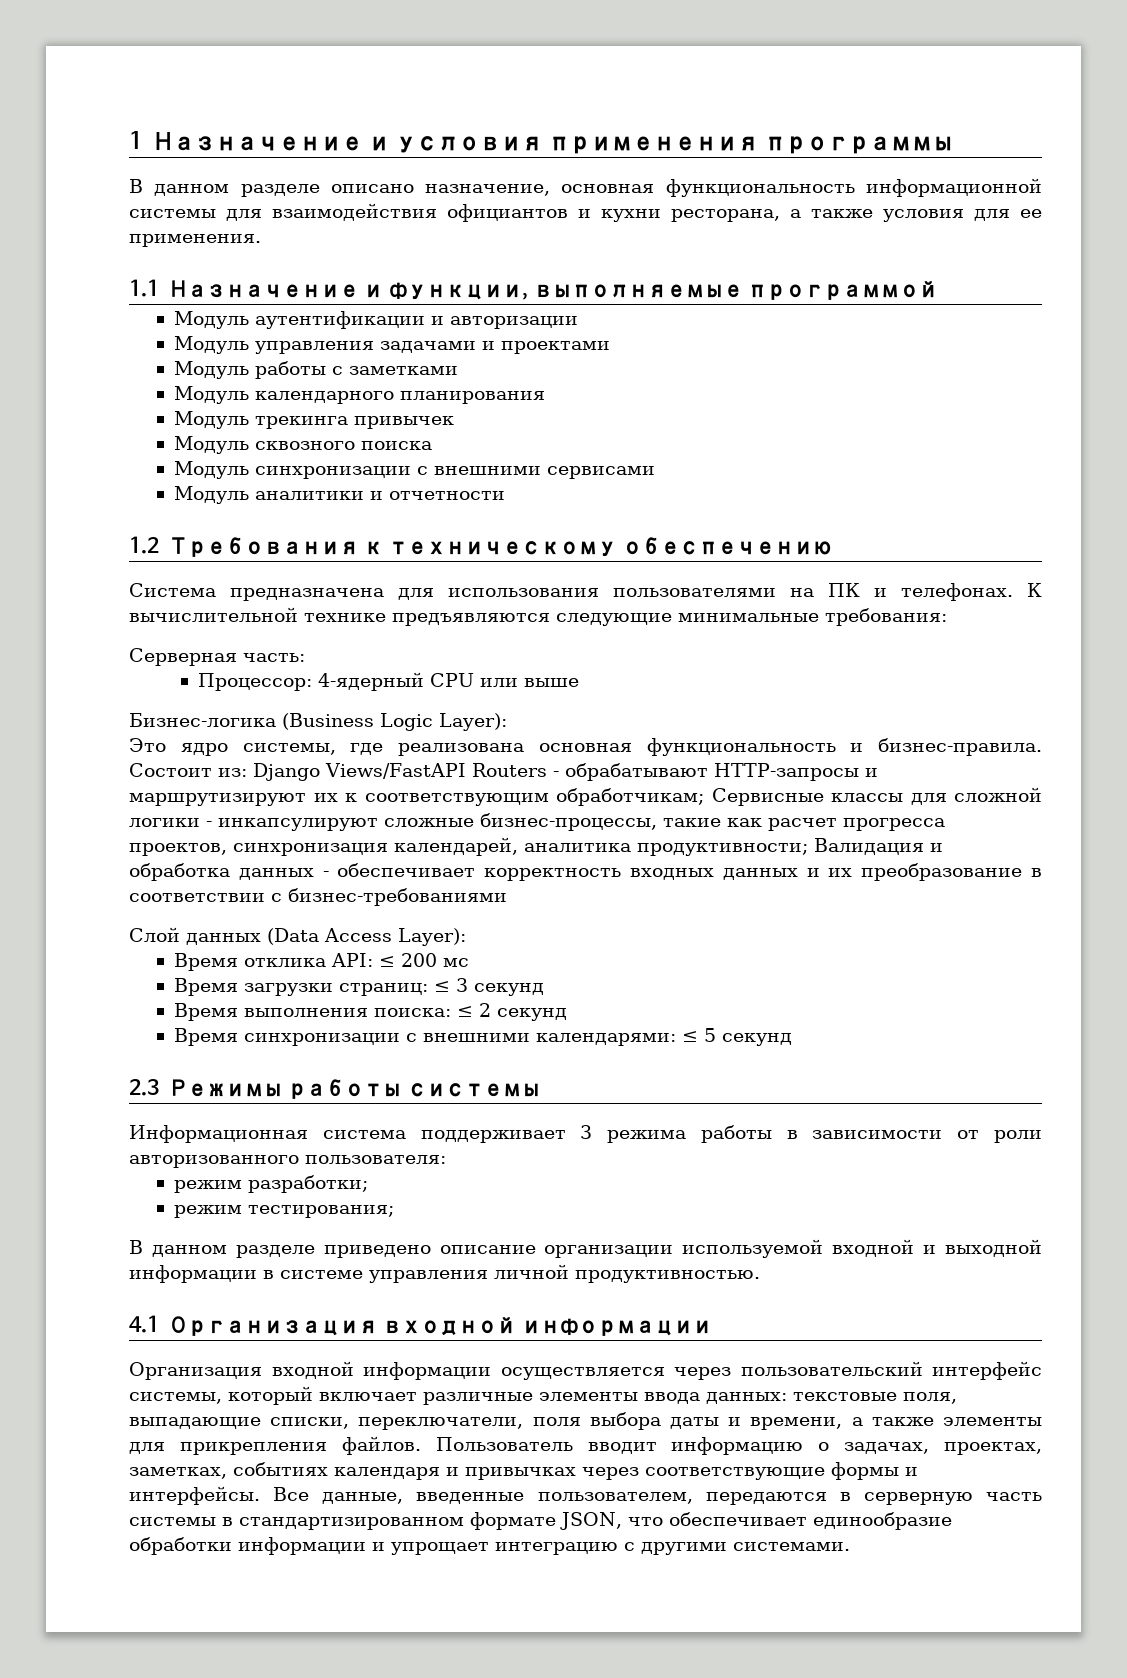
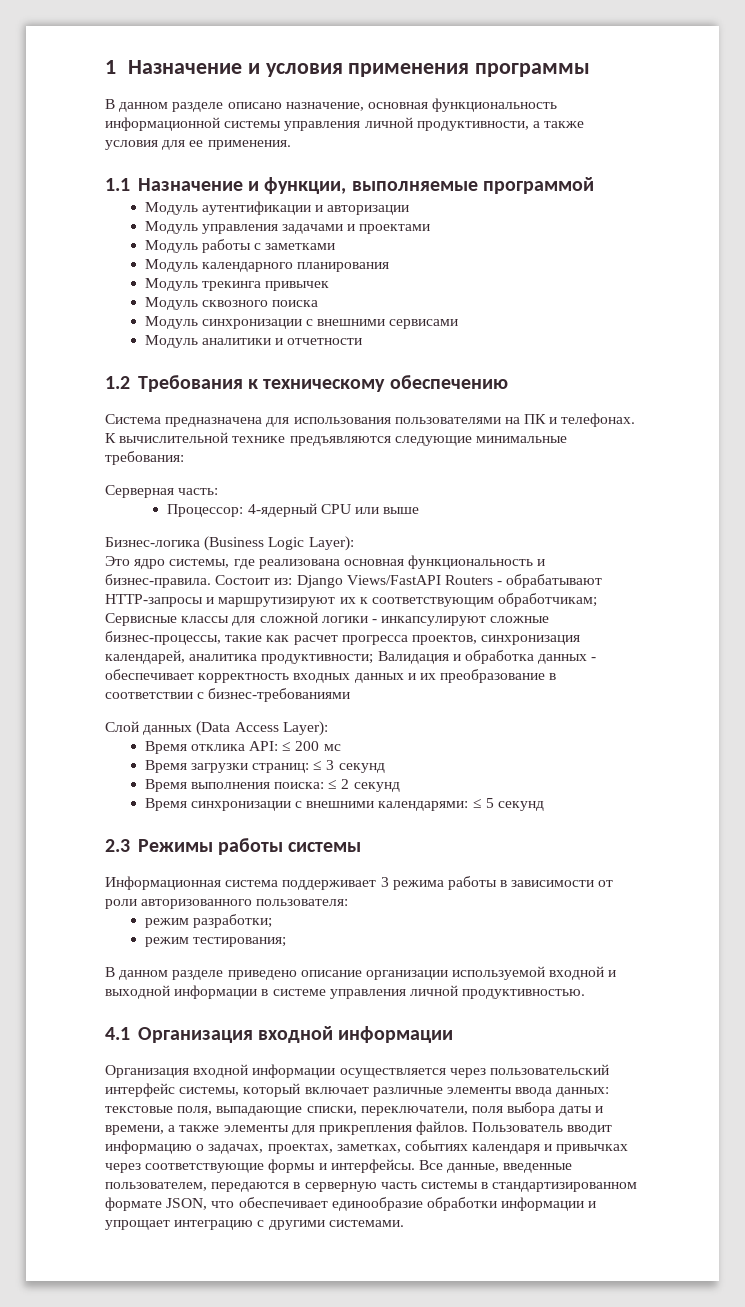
[226,203,780,222] для взаимодействия официантов и кухни ресторана, -> [284,117,529,131] управления личной продуктивности,

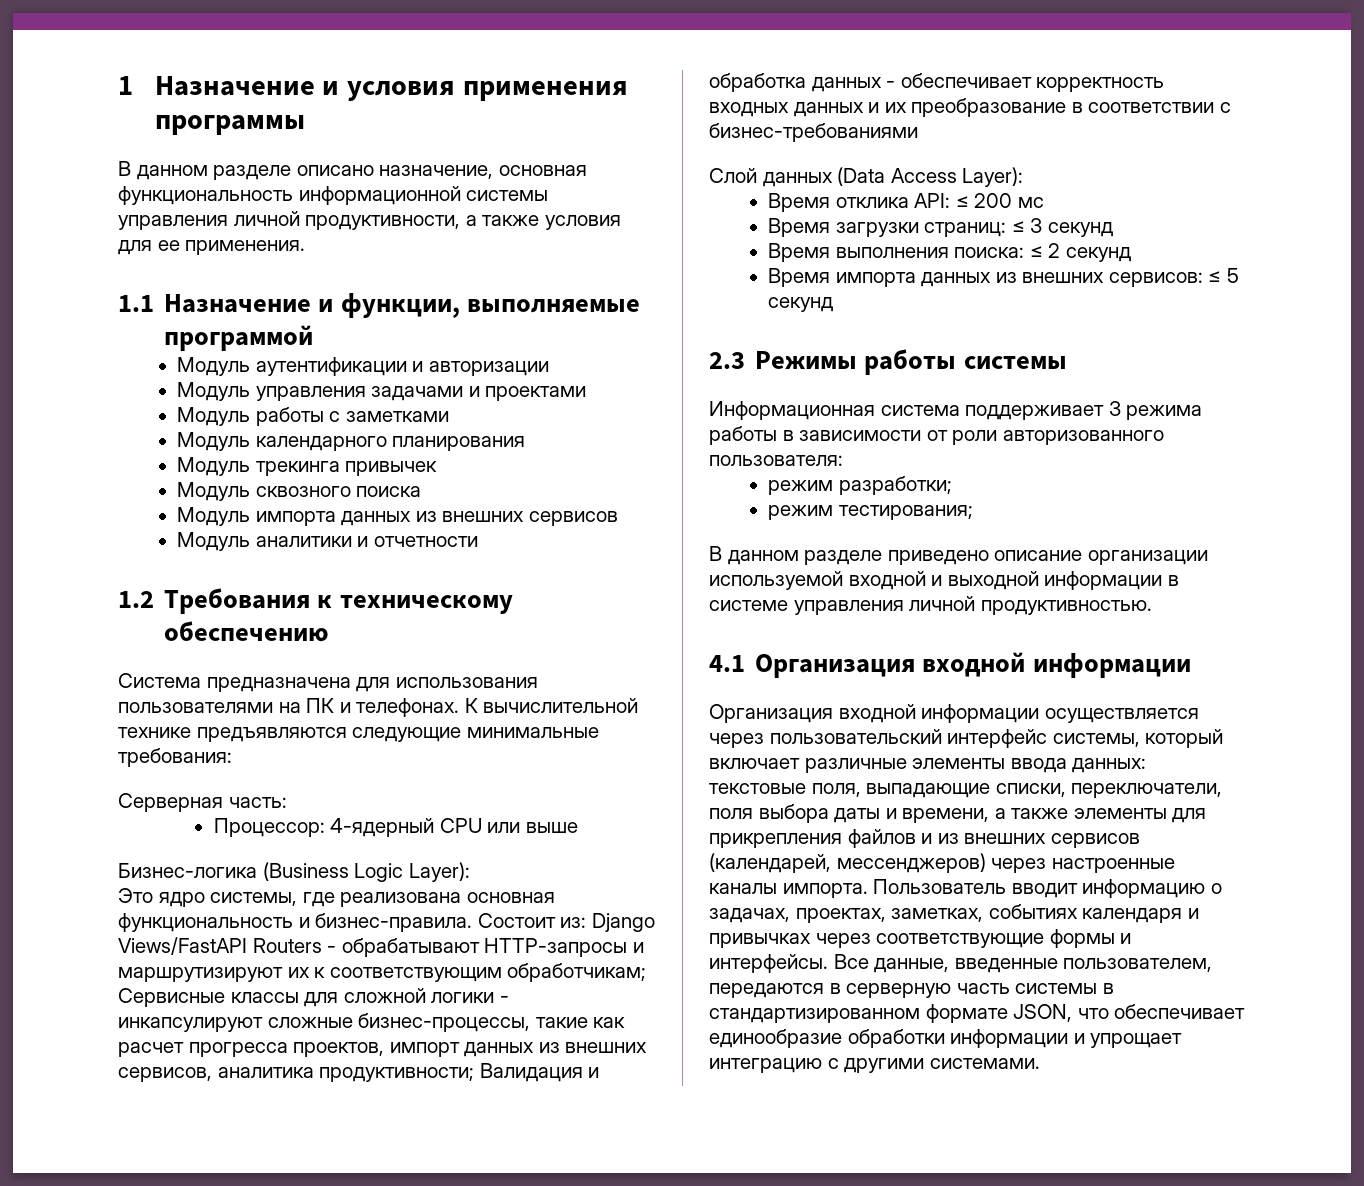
[201,319,459,329] синхронизации с внешними сервисами -> [255,511,618,526] импорта данных из внешних сервисов
[481,635,581,645] [105,650,185,664] синхронизация календарей, -> [389,1042,648,1057] [118,1067,212,1082] импорт данных из внешних сервисов,
[190,801,469,811] синхронизации с внешними календарями: -> [835,272,1203,287] импорта данных из внешних сервисов:
[416,1121,469,1135] файлов. -> [847,829,1140,848] [709,853,1175,873] [709,883,868,898] файлов и из внешних сервисов (календарей, мессенджеров) через настроенные каналы импорта.

